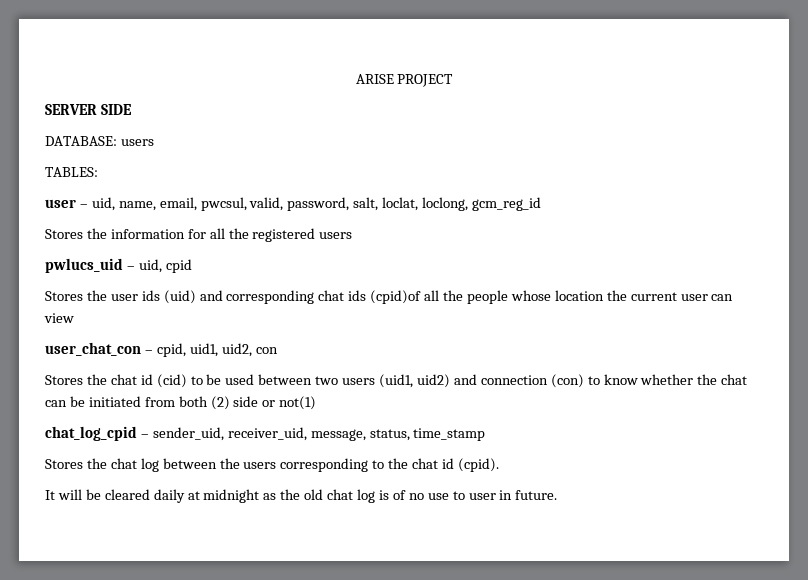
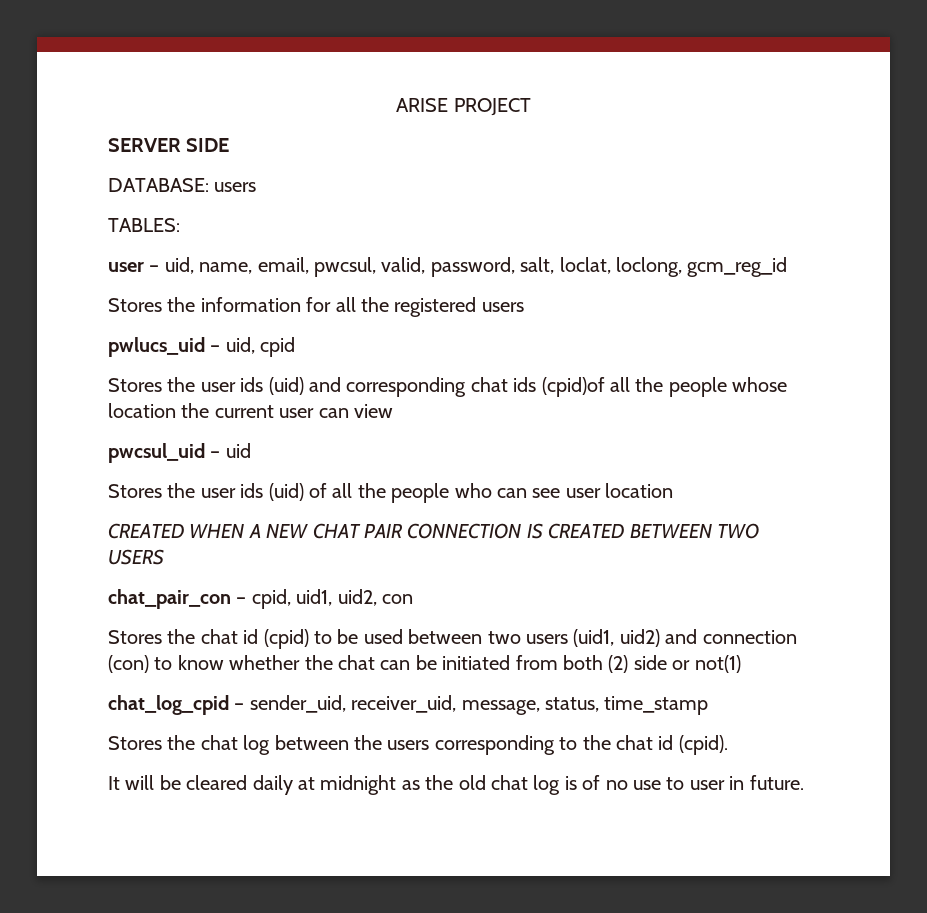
[45,342,141,356] user_chat_con -> [108,443,251,463] [108,483,674,503] [108,523,759,539] [108,549,164,565] [108,589,231,609] pwcsul_uid – uid // Stores the user ids (uid) of all the people who can see user location // CREATED WHEN A NEW CHAT PAIR CONNECTION IS CREATED BETWEEN TWO USERS // chat_pair_con
[156,374,187,388] (cid) -> [263,629,309,649] (cpid)

